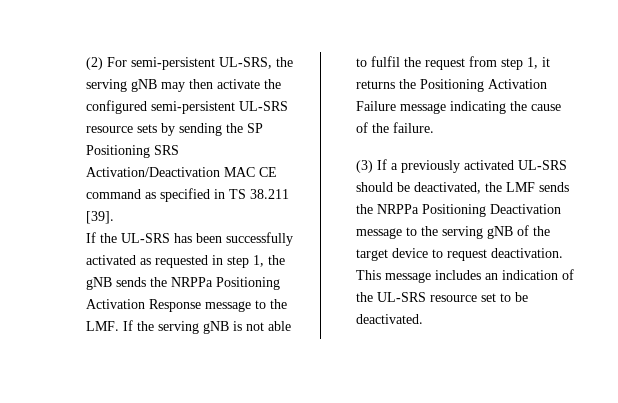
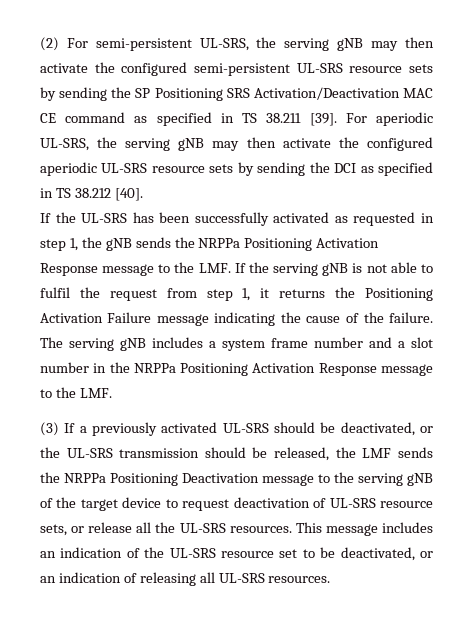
(114, 217) none -> [345,112,434,126] [39,137,433,151] [39,162,433,176] [39,188,143,201] For aperiodic UL-SRS, the serving gNB may then activate the configured aperiodic UL-SRS resource sets by sending the DCI as specified in TS 38.212 [40].
(434, 127) none -> [39,337,433,351] [39,362,433,376] [39,387,112,398] The serving gNB includes a system frame number and a slot number in the NRPPa Positioning Activation Response message to the LMF.
(481, 188) none -> [419,426,433,433] [39,447,330,461] or the UL-SRS transmission should be released,
[490,248,563,258] deactivation. -> [233,497,433,508] [39,522,292,536] deactivation of UL-SRS resource sets, or release all the UL-SRS resources.
[355,314,423,324] deactivated. -> [340,547,433,561] [39,572,331,586] deactivated, or an indication of releasing all UL-SRS resources.

